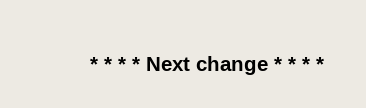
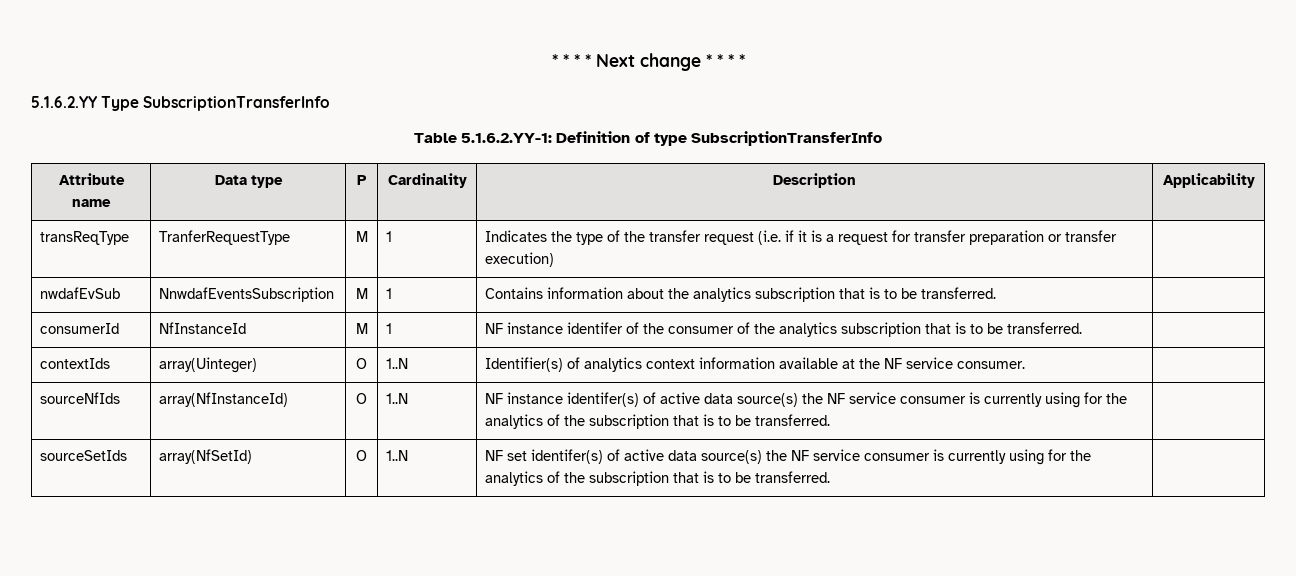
(324, 64) none -> [31,96,331,111] [413,131,883,146] [58,173,125,185] [72,199,111,207] [214,175,283,188] [357,175,367,185] [387,173,467,188] [773,173,856,188] [1162,173,1255,188] [40,231,130,245] [159,230,291,245] [355,231,368,242] [386,231,393,242] [485,230,1118,245] [485,252,555,267] [40,287,121,299] [159,287,335,302] [355,288,368,299] [386,288,393,299] [485,287,997,302] [40,323,120,334] [159,322,247,334] [355,323,368,334] [386,323,393,334] [485,322,1083,337] [40,358,111,369] [159,357,258,373] [356,358,367,369] [386,358,409,369] [485,357,1026,372] [40,392,121,404] [159,392,289,407] [356,393,367,404] [386,393,409,404] [485,392,1128,408] [485,414,831,429] [40,450,128,461] [159,449,253,464] [356,450,367,461] [386,450,409,461] [485,449,1092,465] [485,471,831,486] // 5.1.6.2.YY Type SubscriptionTransferInfo // Table 5.1.6.2.YY-1: Definition of type SubscriptionTransferInfo // Attribute name | Data type | P | Cardinality | Description | Applicability // transReqType | TranferRequestType | M | 1 | Indicates the type of the transfer request (i.e. if it is a request for transfer preparation or transfer execution) | // nwdafEvSub | NnwdafEventsSubscription | M | 1 | Contains information about the analytics subscription that is to be transferred. | // consumerId | NfInstanceId | M | 1 | NF instance identifer of the consumer of the analytics subscription that is to be transferred. | // contextIds | array(Uinteger) | O | 1..N | Identifier(s) of analytics context information available at the NF service consumer. | // sourceNfIds | array(NfInstanceId) | O | 1..N | NF instance identifer(s) of active data source(s) the NF service consumer is currently using for the analytics of the subscription that is to be transferred. | // sourceSetIds | array(NfSetId) | O | 1..N | NF set identifer(s) of active data source(s) the NF service consumer is currently using for the analytics of the subscription that is to be transferred. |

